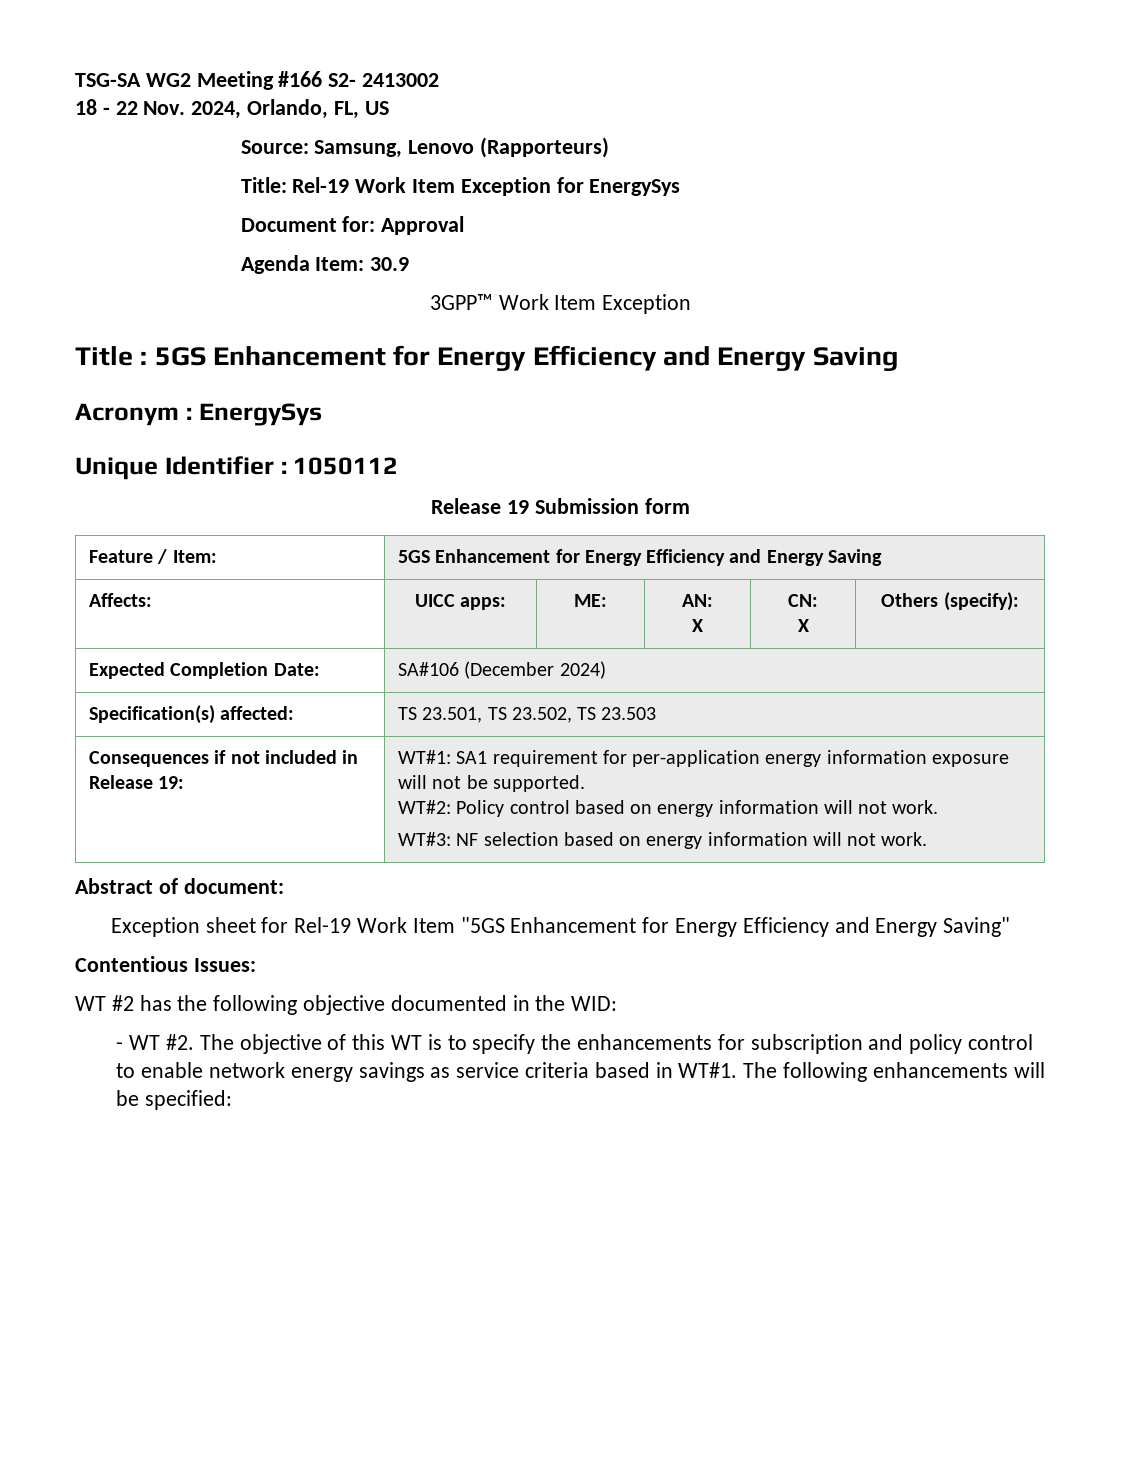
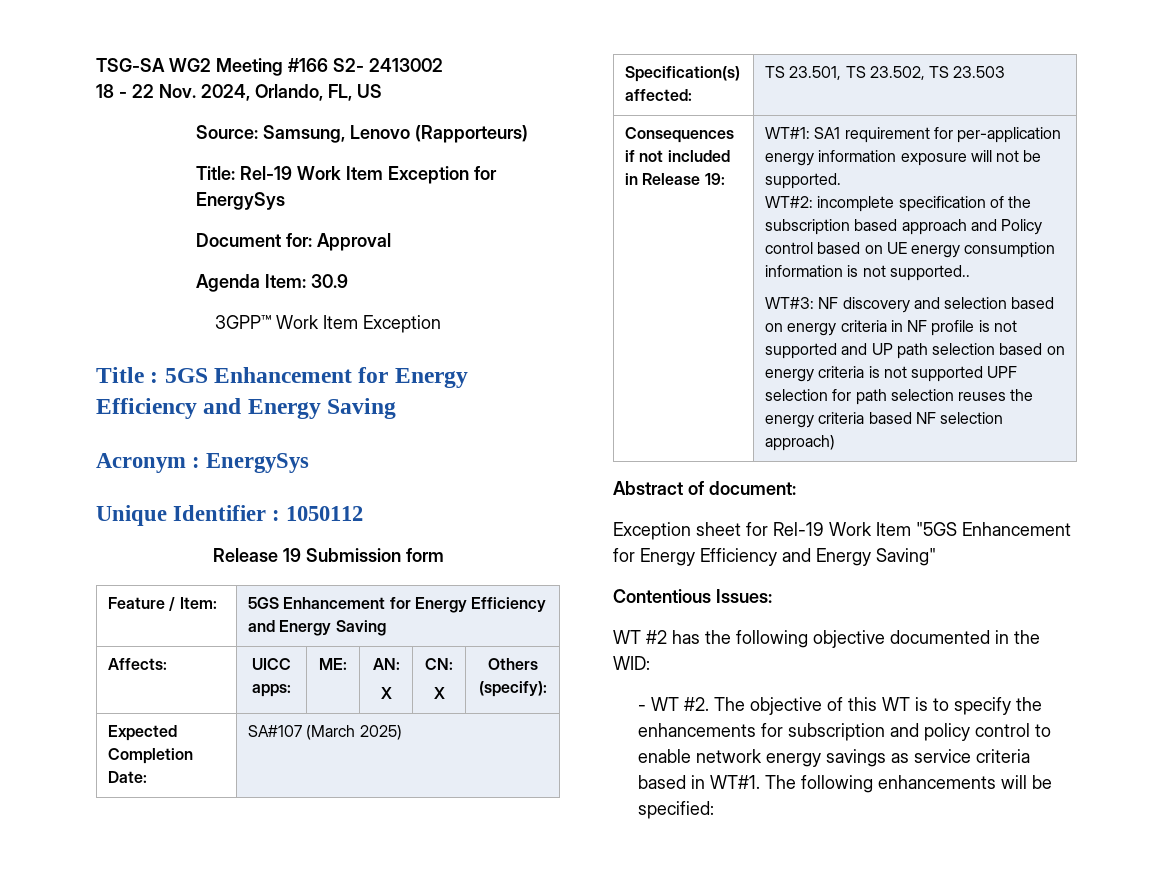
[398,661,606,679] SA#106 (December 2024) -> [247,725,402,740] SA#107 (March 2025)
[456,800,939,817] Policy control based on energy information will not work. -> [817,196,1032,212] [764,219,1043,235] [764,242,1056,258] [764,265,970,281] incomplete specification of the subscription based approach and Policy control based on UE energy consumption information is not supported..
[483,832,928,849] selection based on energy information will not work. -> [842,297,1055,313] [764,320,1018,336] [764,343,1065,359] [764,366,1018,382] [764,389,1034,405] [764,412,1004,428] [764,435,835,451] discovery and selection based on energy criteria in NF profile is not supported and UP path selection based on energy criteria is not supported UPF selection for path selection reuses the energy criteria based NF selection approach)

